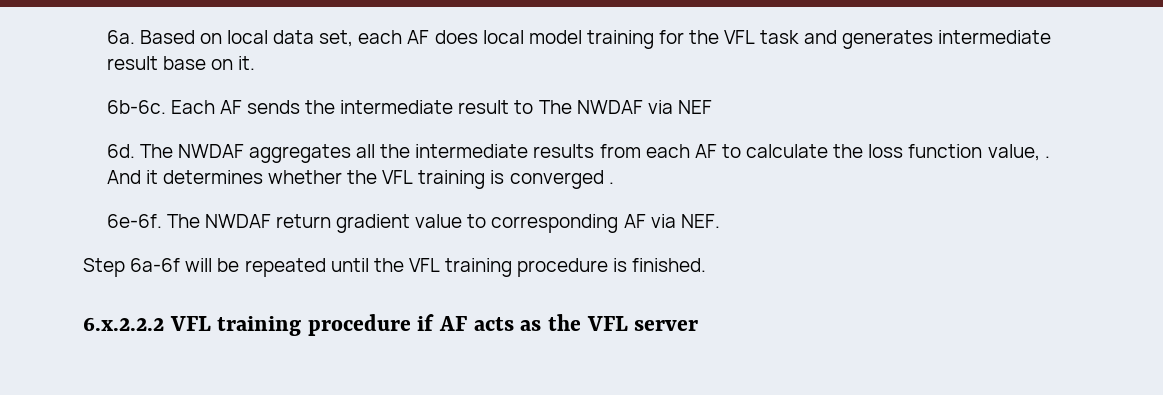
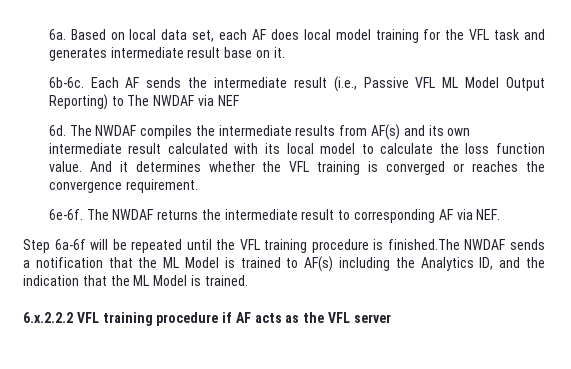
(510, 107) none -> [333,76,545,92] [48,94,108,110] (i.e., Passive VFL ML Model Output Reporting)
[248,144,376,163] aggregates all -> [140,125,193,139] compiles
[645,144,717,158] each AF -> [371,124,471,140] [48,143,356,154] AF(s) and its own intermediate result calculated with its local model
[987,144,1050,161] value, . -> [48,161,82,172] value.
[608,182,614,184] . -> [453,161,546,172] [48,179,198,193] or reaches the convergence requirement.
[275,214,463,233] return gradient value -> [157,209,335,220] returns the intermediate result
[632,258,707,272] finished. -> [387,239,546,250] [23,256,546,272] [23,275,248,286] finished.The NWDAF sends a notification that the ML Model is trained to AF(s) including the Analytics ID, and the indication that the ML Model is trained.

